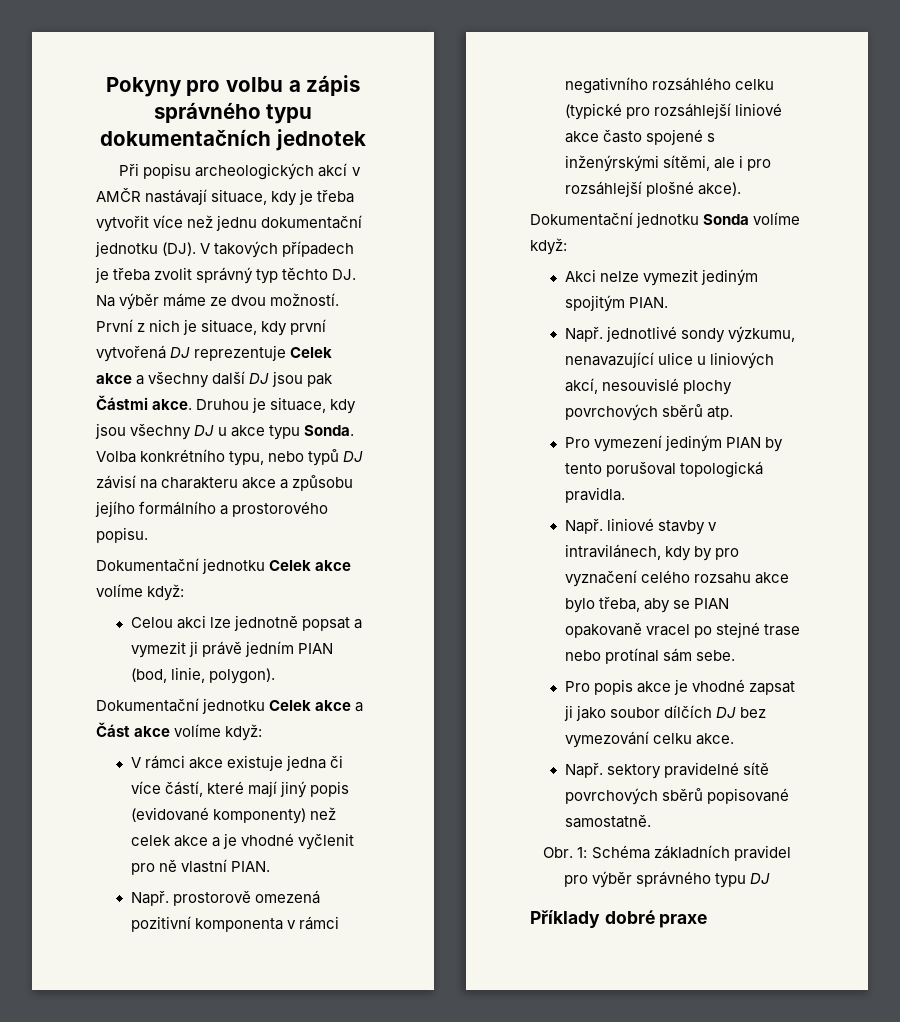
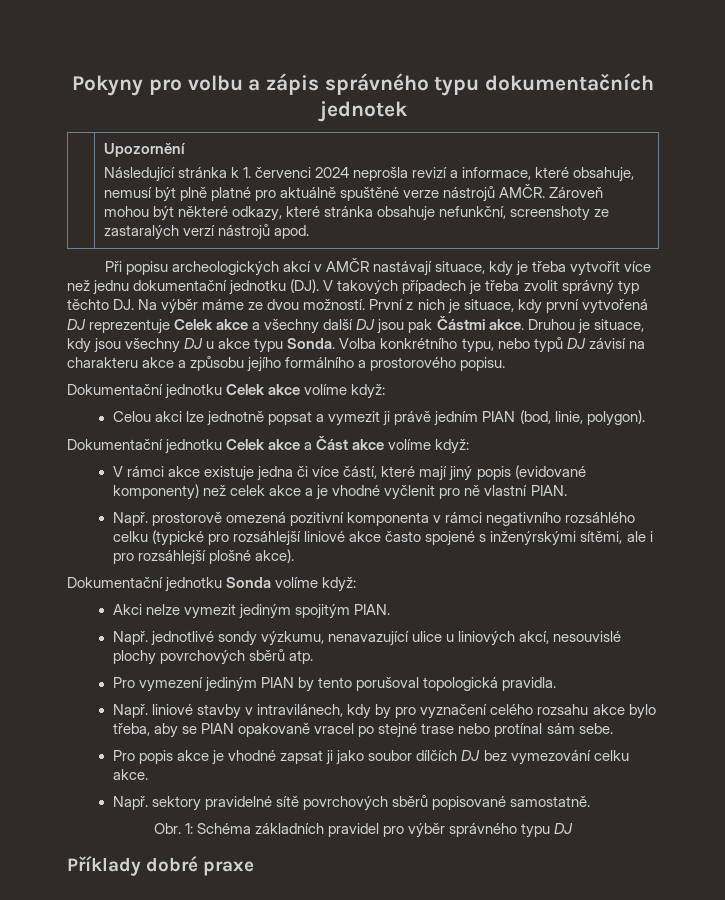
(366, 140) none -> [103,143,186,157] [103,167,635,182] [103,184,604,202] [103,206,610,221] [103,224,310,240] // | Upozornění // Následující stránka k 1. červenci 2024 neprošla revizí a informace, které obsahuje, nemusí být plně platné pro aktuálně spuštěné verze nástrojů AMČR. Zároveň mohou být některé odkazy, které stránka obsahuje nefunkční, screenshoty ze zastaralých verzí nástrojů apod.

